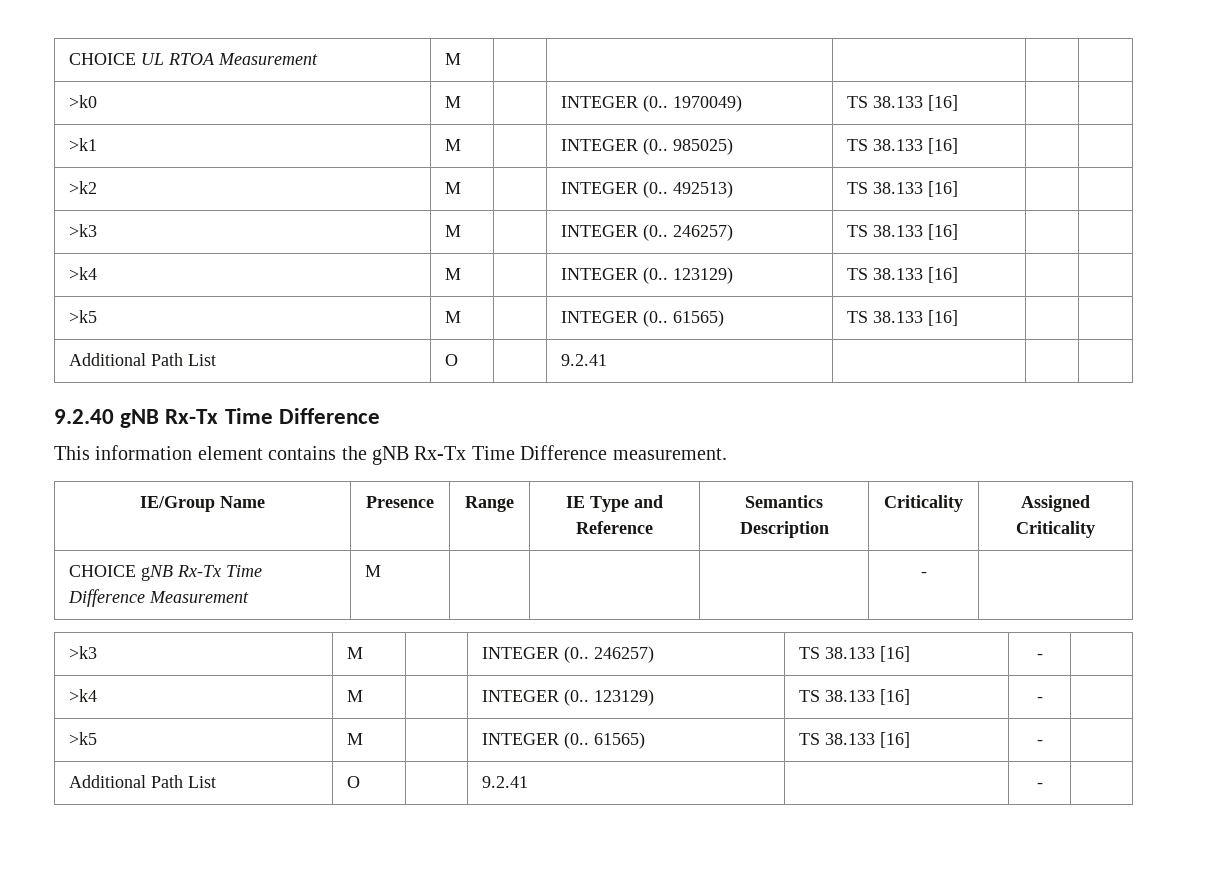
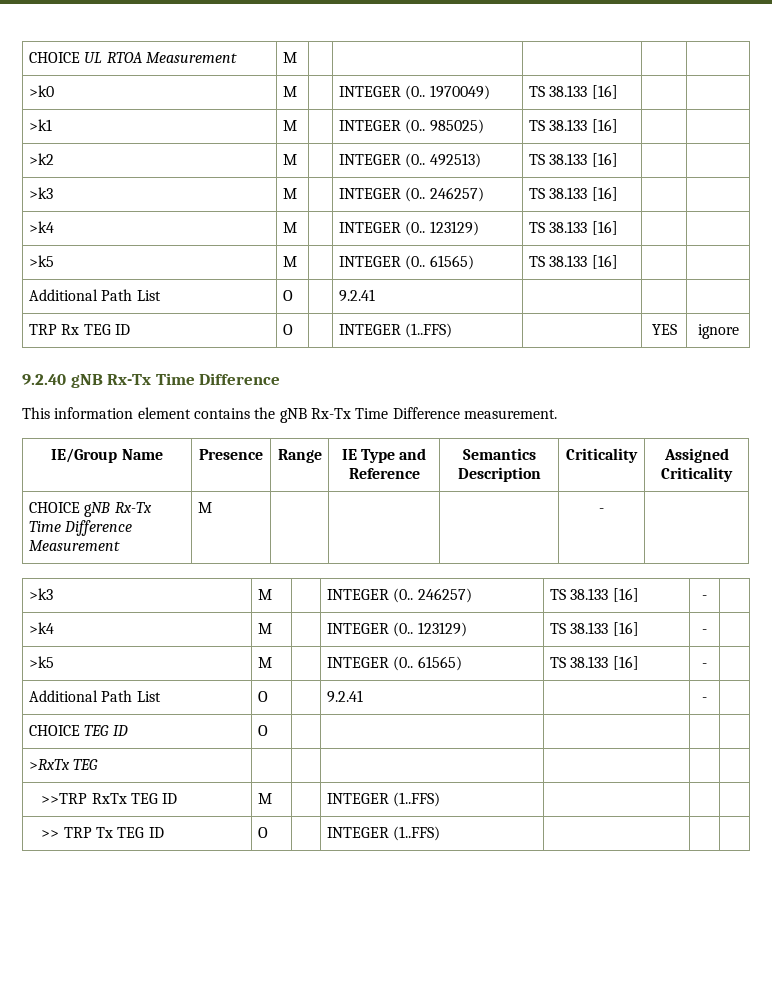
(608, 360) none -> [28,324,130,335] [282,324,293,335] [338,323,453,338] [651,324,677,335] [697,324,739,339] // TRP Rx TEG ID | O | | INTEGER (1..FFS) | | YES | ignore
(1043, 785) none -> [28,725,128,736] [257,725,268,736] [28,759,99,770] [41,793,178,804] [257,793,272,804] [326,792,441,807] [41,827,164,838] [257,827,268,838] [326,826,441,841] // CHOICE TEG ID | O | | | | | // >RxTx TEG | | | | | | // >>TRP RxTx TEG ID | M | | INTEGER (1..FFS) | | | // >> TRP Tx TEG ID | O | | INTEGER (1..FFS) | | |

